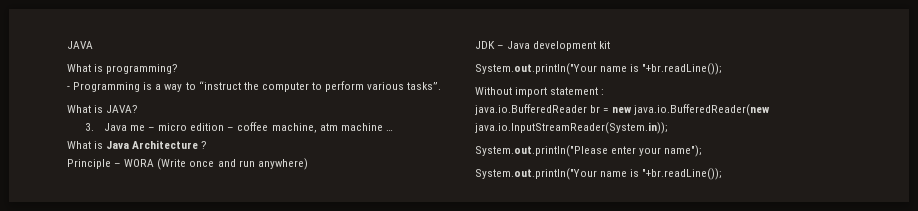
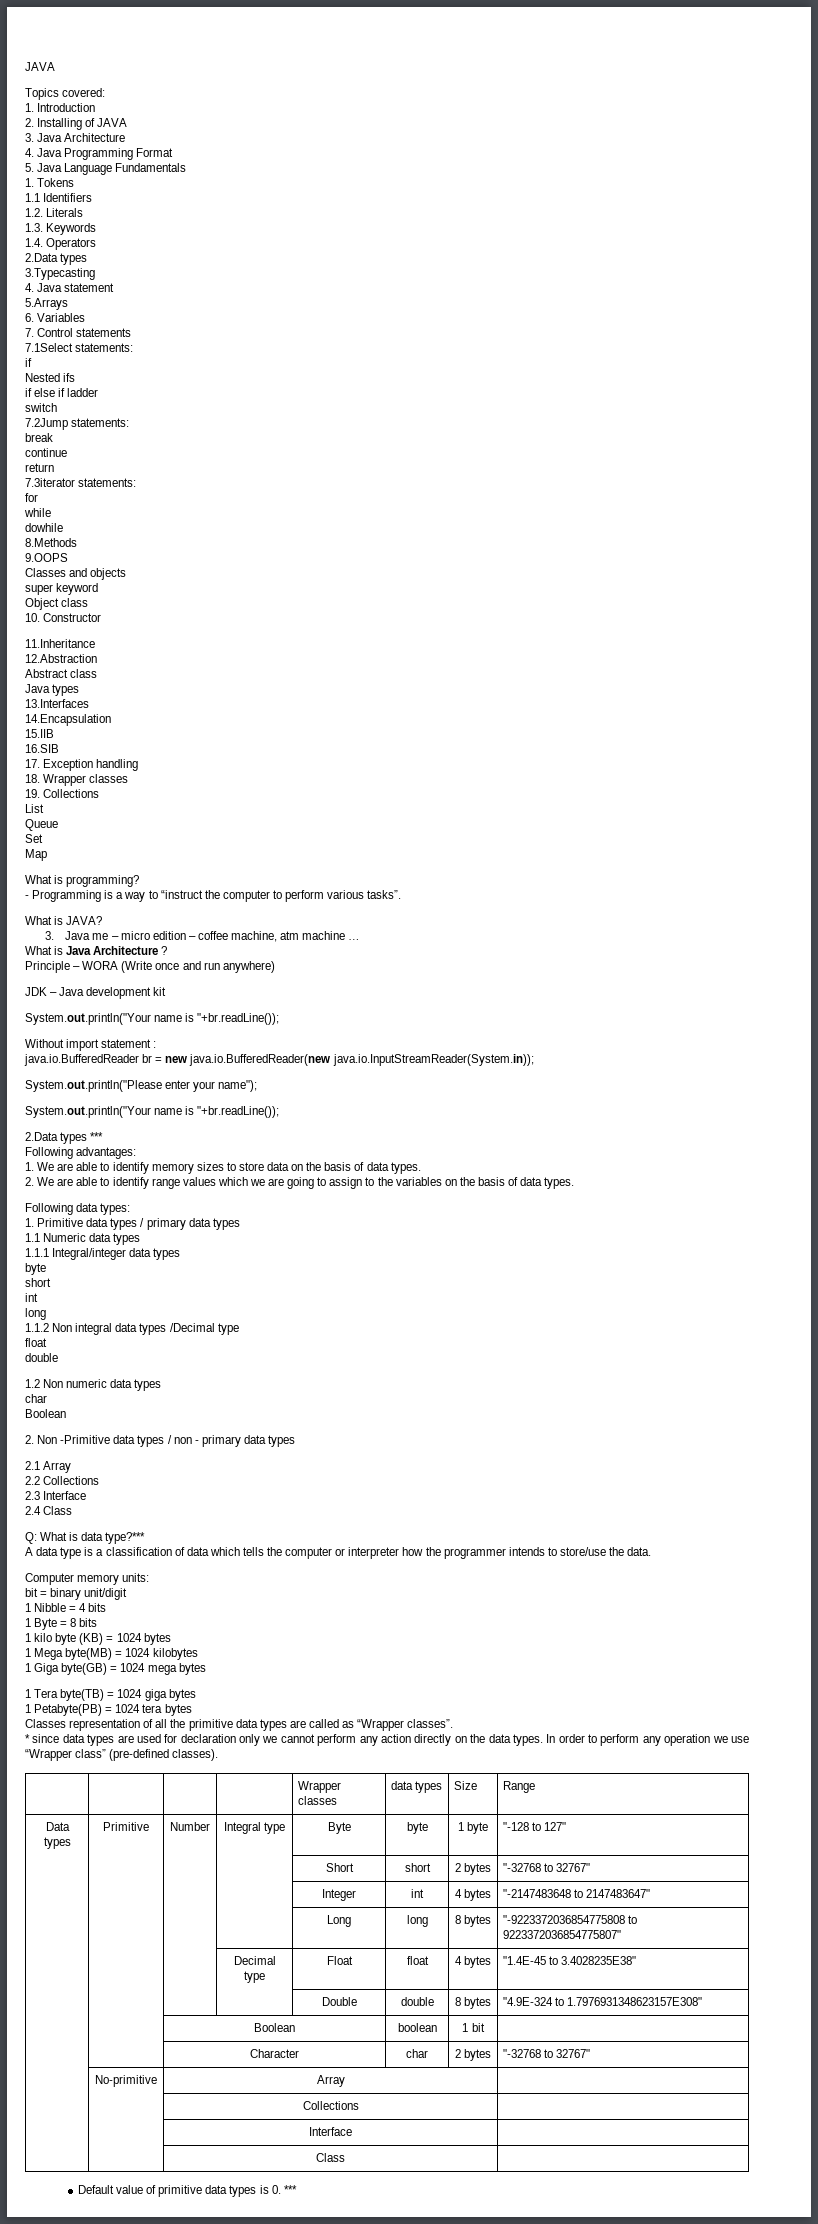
[67,41,93,49] JAVA -> [25,62,55,71] [25,88,106,100] [25,103,96,112] [25,118,128,130] [25,133,126,142] [25,148,174,160] [25,163,187,175] [25,178,75,187] [25,193,93,202] [25,208,84,217] [25,223,97,235] [25,238,97,250] [25,253,88,265] [25,268,95,280] [25,283,115,292] [25,298,68,310] [25,313,86,322] [25,328,132,337] [25,343,134,352] [25,358,32,367] [25,373,76,382] [25,388,99,397] [25,403,57,412] [25,418,130,430] [25,433,53,442] [25,448,67,457] [25,463,54,472] [25,478,137,487] [25,493,38,502] [24,508,51,517] [25,523,63,532] [25,538,77,547] [25,553,68,562] [25,568,127,580] [25,583,99,595] [25,598,89,610] [25,613,102,622] [25,639,95,648] [25,654,97,663] [25,669,98,678] [25,684,80,696] [25,699,89,708] [25,714,111,726] [25,729,54,738] [25,744,59,753] [25,759,139,771] [25,774,129,786] [25,789,100,798] [25,804,44,813] [25,819,58,831] [25,834,43,843] [25,849,47,861] JAVA // Topics covered: // 1. Introduction // 2. Installing of JAVA // 3. Java Architecture // 4. Java Programming Format // 5. Java Language Fundamentals // 1. Tokens // 1.1 Identifiers // 1.2. Literals // 1.3. Keywords // 1.4. Operators // 2.Data types // 3.Typecasting // 4. Java statement // 5.Arrays // 6. Variables // 7. Control statements // 7.1Select statements: // if // Nested ifs // if else if ladder // switch // 7.2Jump statements: // break // continue // return // 7.3iterator statements: // for // while // dowhile // 8.Methods // 9.OOPS // Classes and objects // super keyword // Object class // 10. Constructor // 11.Inheritance // 12.Abstraction // Abstract class // Java types // 13.Interfaces // 14.Encapsulation // 15.IIB // 16.SIB // 17. Exception handling // 18. Wrapper classes // 19. Collections // List // Queue // Set // Map
(723, 174) none -> [25,1132,104,1144] [25,1147,137,1159] [25,1162,421,1174] [25,1177,575,1189] [25,1203,131,1215] [25,1218,240,1230] [25,1233,141,1245] [25,1248,181,1260] [25,1263,46,1275] [25,1278,51,1287] [25,1293,38,1302] [25,1308,46,1320] [25,1323,239,1335] [25,1338,47,1347] [25,1353,58,1362] [25,1379,162,1391] [25,1394,47,1403] [25,1409,66,1418] [25,1435,296,1447] [25,1461,72,1473] [25,1476,100,1485] [25,1491,87,1500] [25,1506,73,1515] [25,1532,146,1544] [25,1547,652,1559] [25,1573,150,1585] [25,1588,128,1600] [25,1603,107,1612] [25,1618,98,1630] [25,1633,171,1645] [25,1648,198,1660] [25,1663,206,1675] [25,1689,196,1701] [25,1704,192,1716] [25,1719,454,1731] [25,1734,749,1746] [25,1749,219,1761] [298,1781,342,1793] [298,1796,338,1805] [391,1781,443,1793] [454,1781,478,1790] [503,1781,536,1793] [45,1822,70,1831] [43,1837,71,1849] [102,1822,149,1831] [170,1822,210,1831] [223,1822,286,1834] [327,1822,351,1834] [406,1822,428,1834] [457,1822,489,1834] [503,1822,567,1831] [325,1863,354,1872] [404,1863,431,1872] [454,1863,492,1875] [503,1863,591,1872] [322,1889,356,1901] [411,1889,424,1898] [454,1889,492,1901] [503,1889,651,1898] [327,1915,351,1927] [406,1915,428,1927] [454,1915,492,1927] [503,1915,638,1924] [503,1930,622,1939] [233,1956,276,1965] [244,1971,265,1983] [326,1956,353,1965] [406,1956,429,1965] [454,1956,492,1968] [503,1956,637,1965] [321,1997,357,2006] [400,1997,434,2006] [454,1997,492,2009] [503,1997,703,2006] [254,2023,295,2032] [397,2023,437,2032] [462,2023,485,2032] [250,2049,299,2058] [406,2049,428,2058] [454,2049,492,2061] [503,2049,591,2058] [95,2075,157,2087] [316,2075,345,2087] [302,2101,359,2110] [309,2127,352,2136] [316,2153,345,2162] [77,2185,297,2197] // 2.Data types *** // Following advantages: // 1. We are able to identify memory sizes to store data on the basis of data types. // 2. We are able to identify range values which we are going to assign to the variables on the basis of data types. // Following data types: // 1. Primitive data types / primary data types // 1.1 Numeric data types // 1.1.1 Integral/integer data types // byte // short // int // long // 1.1.2 Non integral data types /Decimal type // float // double // 1.2 Non numeric data types // char // Boolean // 2. Non -Primitive data types / non - primary data types // 2.1 Array // 2.2 Collections // 2.3 Interface // 2.4 Class // Q: What is data type?*** // A data type is a classification of data which tells the computer or interpreter how the programmer intends to store/use the data. // Computer memory units: // bit = binary unit/digit // 1 Nibble = 4 bits // 1 Byte = 8 bits // 1 kilo byte (KB) = 1024 bytes // 1 Mega byte(MB) = 1024 kilobytes // 1 Giga byte(GB) = 1024 mega bytes // 1 Tera byte(TB) = 1024 giga bytes // 1 Petabyte(PB) = 1024 tera bytes // Classes representation of all the primitive data types are called as “Wrapper classes”. // * since data types are used for declaration only we cannot perform any action directly on the data types. In order to perform any operation we use “Wrapper class” (pre-defined classes). // | | | | Wrapper classes | data types | Size | Range // Data types | Primitive | Number | Integral type | Byte | byte | 1 byte | "-128 to 127" // | | | | Short | short | 2 bytes | "-32768 to 32767" // | | | | Integer | int | 4 bytes | "-2147483648 to 2147483647" // | | | | Long | long | 8 bytes | "-9223372036854775808 to 9223372036854775807" // | | | Decimal type | Float | float | 4 bytes | "1.4E-45 to 3.4028235E38" // | | | | Double | double | 8 bytes | "4.9E-324 to 1.7976931348623157E308" // | | Boolean | boolean | 1 bit | // | | Character | char | 2 bytes | "-32768 to 32767" // | No-primitive | Array | // | | Collections | // | | Interface | // | | Class | // Default value of primitive data types is 0. ***

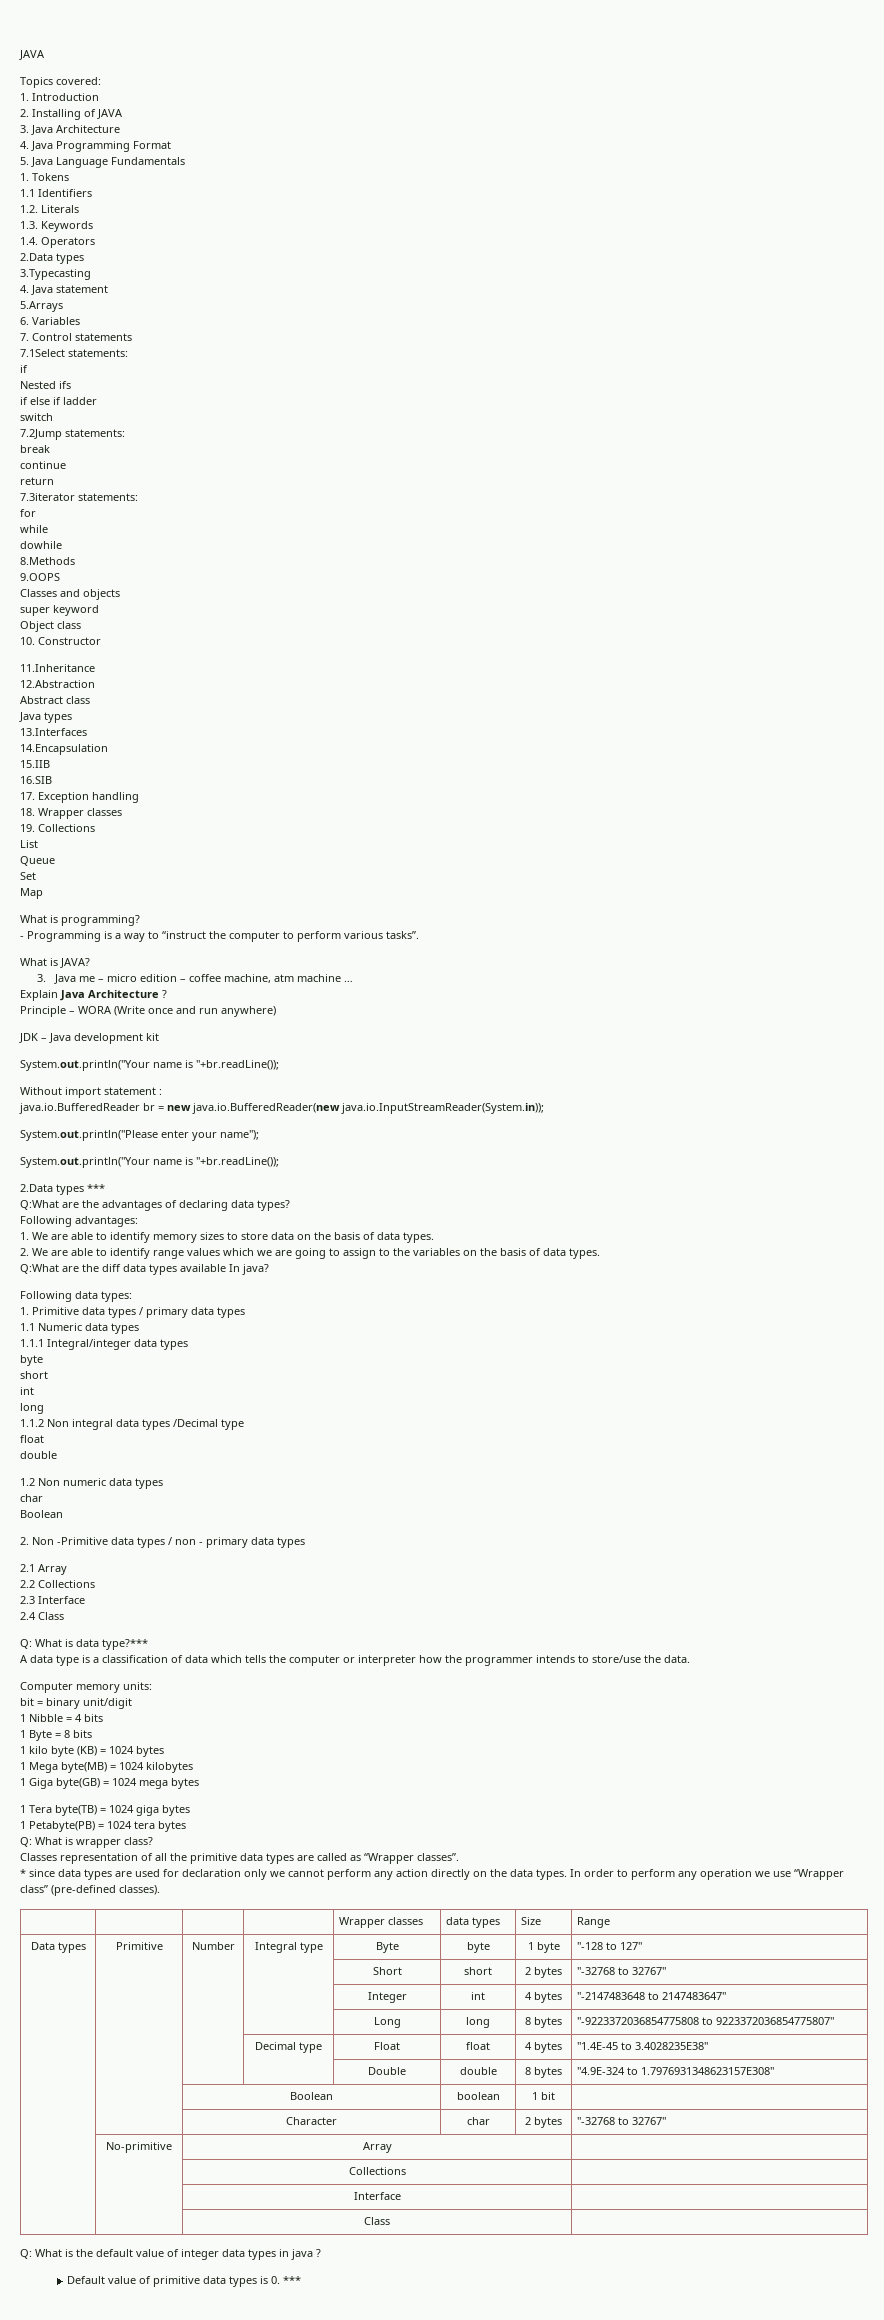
[25,946,64,955] What is -> [20,990,58,1001] Explain
(104, 1136) none -> [20,1200,290,1211] // Q:What are the advantages of declaring data types?
(575, 1183) none -> [20,1264,269,1275] // Q:What are the diff data types available In java?
(192, 1710) none -> [20,1837,153,1848] // Q: What is wrapper class?
(345, 2157) none -> [20,2249,321,2260] // Q: What is the default value of integer data types in java ?

